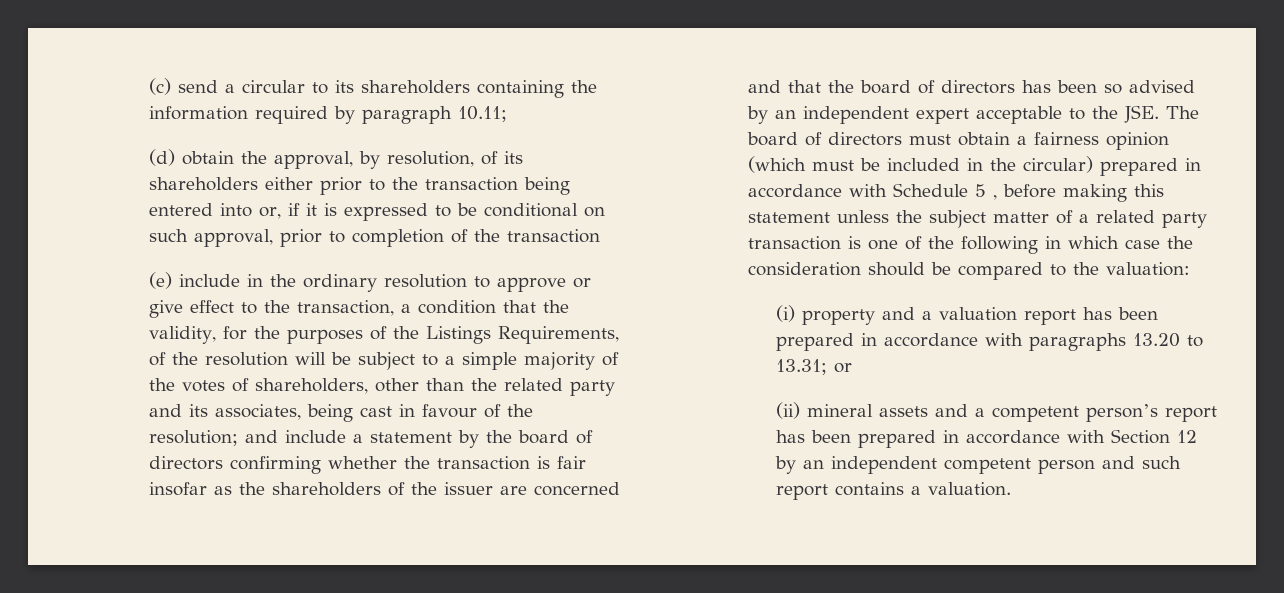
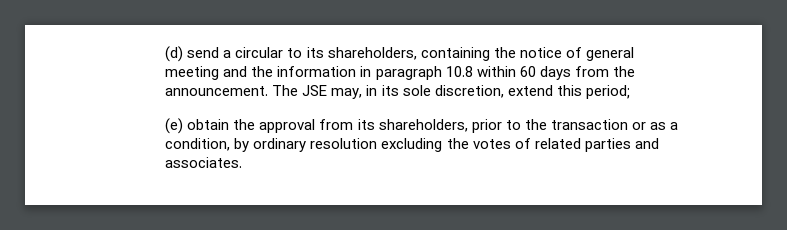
[148,78,171,95] (c) -> [165,46,184,62] (d)
[360,80,470,94] shareholders -> [327,47,417,60] shareholders,
[148,106,507,124] [148,149,523,169] [148,177,570,195] [148,203,605,221] [148,229,600,247] [148,272,591,292] [148,300,569,318] [148,326,619,344] [148,352,619,370] [148,378,615,396] [148,404,533,422] [148,430,593,448] [148,456,586,474] [148,482,620,496] [747,80,1195,94] [746,105,1199,124] [746,132,1169,150] [747,156,1201,176] [747,183,1164,202] [747,210,1207,228] [747,236,1193,254] [747,262,1190,280] [775,305,1158,325] [775,333,1203,351] [775,359,852,375] [775,402,1217,422] [775,429,1197,448] [774,456,1181,474] [775,482,1011,500] information required by paragraph 10.11; // (d) obtain the approval, by resolution, of its shareholders either prior to the transaction being entered into or, if it is expressed to be conditional on such approval, prior to completion of the transaction // (e) include in the ordinary resolution to approve or give effect to the transaction, a condition that the validity, for the purposes of the Listings Requirements, of the resolution will be subject to a simple majority of the votes of shareholders, other than the related party and its associates, being cast in favour of the resolution; and include a statement by the board of directors confirming whether the transaction is fair insofar as the shareholders of the issuer are concerned and that the board of directors has been so advised by an independent expert acceptable to the JSE. The board of directors must obtain a fairness opinion (which must be included in the circular) prepared in accordance with Schedule 5 , before making this statement unless the subject matter of a related party transaction is one of the following in which case the consideration should be compared to the valuation: // (i) property and a valuation report has been prepared in accordance with paragraphs 13.20 to 13.31; or // (ii) mineral assets and a competent person’s report has been prepared in accordance with Section 12 by an independent competent person and such report contains a valuation. -> [519,47,634,61] [165,66,635,80] [165,85,630,99] [165,118,678,134] [165,138,659,152] [165,157,243,168] notice of general meeting and the information in paragraph 10.8 within 60 days from the announcement. The JSE may, in its sole discretion, extend this period; // (e) obtain the approval from its shareholders, prior to the transaction or as a condition, by ordinary resolution excluding the votes of related parties and associates.

